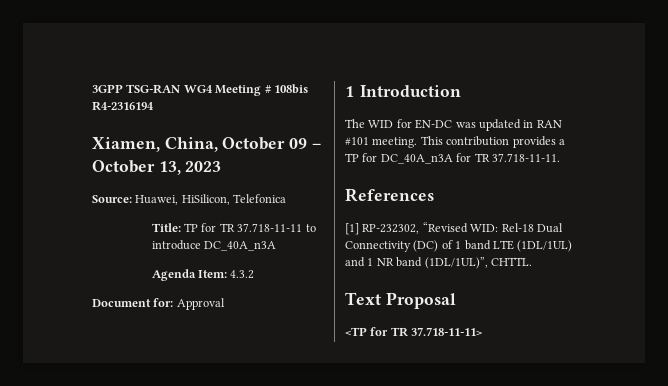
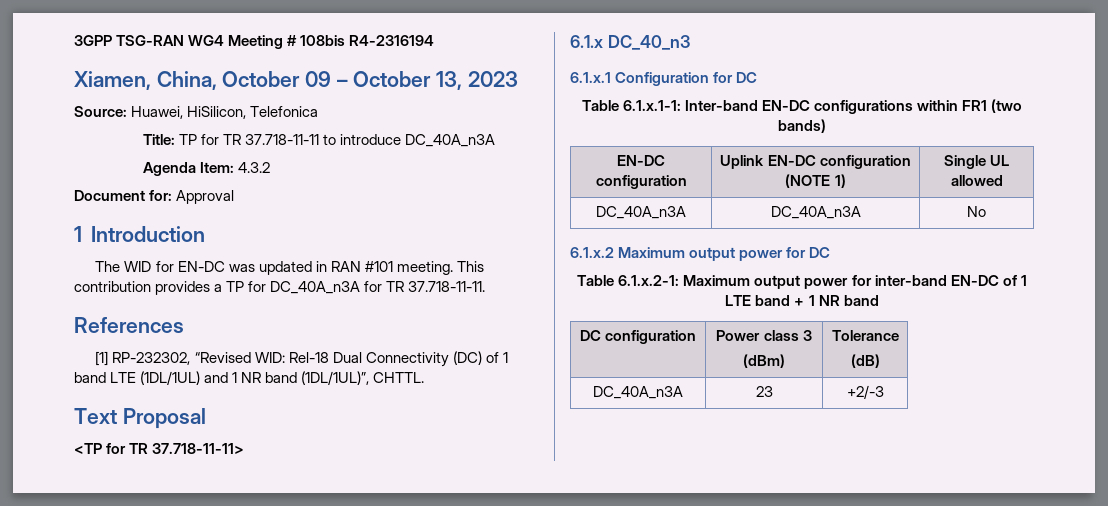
(483, 331) none -> [570,35,690,50] [570,72,758,86] [581,99,1023,114] [778,119,826,133] [617,155,665,166] [595,175,687,189] [720,155,911,169] [785,174,846,188] [943,155,1010,169] [950,175,1003,186] [596,206,686,219] [770,206,861,219] [967,206,986,217] [570,247,831,261] [577,275,1027,289] [725,295,879,306] [579,330,697,344] [716,330,812,341] [743,354,785,368] [831,330,899,341] [850,354,880,368] [593,386,683,399] [755,386,773,397] [846,385,884,399] // 6.1.x DC_40_n3 // 6.1.x.1 Configuration for DC // Table 6.1.x.1-1: Inter-band EN-DC configurations within FR1 (two bands) // EN-DC configuration | Uplink EN-DC configuration (NOTE 1) | Single UL allowed // DC_40A_n3A | DC_40A_n3A | No // 6.1.x.2 Maximum output power for DC // Table 6.1.x.2-1: Maximum output power for inter-band EN-DC of 1 LTE band + 1 NR band // DC configuration | Power class 3 // (dBm) | Tolerance // (dB) // DC_40A_n3A | 23 | +2/-3

